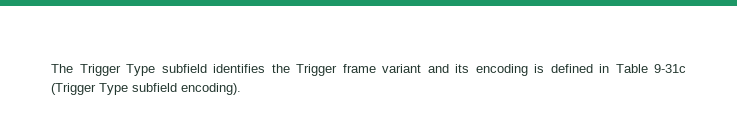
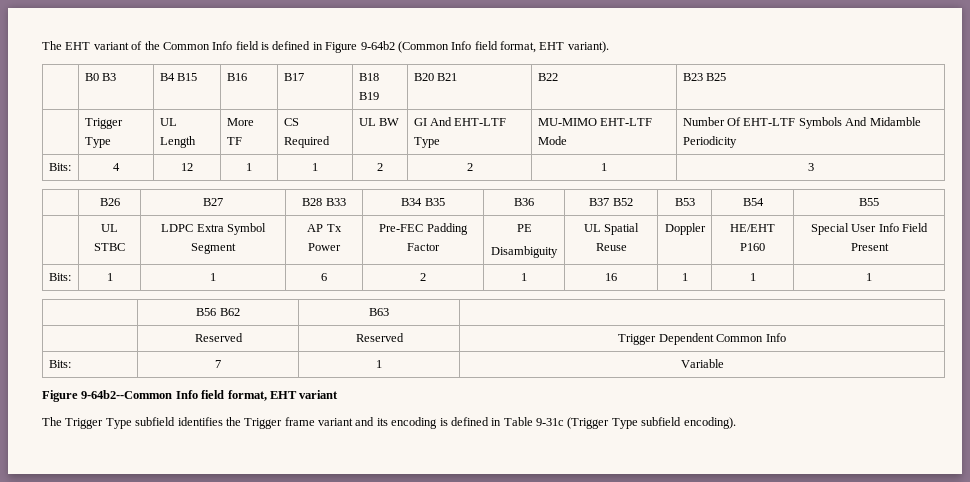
[51,64,73,73] The -> [42,41,609,53] [84,73,117,81] [159,73,198,81] [226,73,247,81] [283,73,304,81] [358,73,379,81] [358,92,379,100] [413,73,458,81] [537,73,558,81] [682,73,727,81] [84,118,123,129] [84,137,111,148] [159,118,177,126] [159,136,196,148] [226,118,254,126] [226,137,242,145] [283,118,299,126] [283,136,330,148] [358,118,400,126] [413,117,507,126] [413,137,440,148] [537,118,653,126] [537,136,567,145] [682,117,921,129] [682,136,737,148] [48,163,71,171] [113,163,120,171] [181,163,193,171] [246,163,252,171] [312,163,318,171] [377,163,383,171] [466,163,473,171] [601,163,607,171] [807,163,814,171] [99,198,120,206] [203,198,223,206] [302,198,346,206] [401,198,445,206] [514,198,534,206] [589,198,633,206] [674,198,695,206] [742,198,764,206] [859,198,879,206] [101,224,118,232] [94,243,125,251] [161,223,266,235] [191,243,236,254] [307,224,342,232] [308,243,341,251] [379,223,468,235] [407,243,440,251] [516,224,532,232] [491,246,558,258] [583,223,640,235] [595,243,627,251] [664,223,706,235] [730,224,775,232] [740,243,765,251] [810,223,929,235] [850,243,889,251] [48,273,71,281] [106,273,113,281] [210,273,216,281] [321,273,327,281] [420,273,426,281] [521,273,527,281] [605,273,617,281] [681,273,688,281] [749,273,756,281] [866,273,872,281] [196,308,240,316] [369,308,389,316] [194,333,243,342] [355,333,404,342] [618,333,786,345] [48,360,71,368] [215,360,221,368] [376,360,382,368] [680,359,724,368] [42,390,339,402] [42,417,62,426] The EHT variant of the Common Info field is defined in Figure 9-64b2 (Common Info field format, EHT variant). // | B0 B3 | B4 B15 | B16 | B17 | B18 B19 | B20 B21 | B22 | B23 B25 // | Trigger Type | UL Length | More TF | CS Required | UL BW | GI And EHT-LTF Type | MU-MIMO EHT-LTF Mode | Number Of EHT-LTF Symbols And Midamble Periodicity // Bits: | 4 | 12 | 1 | 1 | 2 | 2 | 1 | 3 // | B26 | B27 | B28 B33 | B34 B35 | B36 | B37 B52 | B53 | B54 | B55 // | UL STBC | LDPC Extra Symbol Segment | AP Tx Power | Pre-FEC Padding Factor | PE // Disambiguity | UL Spatial Reuse | Doppler | HE/EHT P160 | Special User Info Field Present // Bits: | 1 | 1 | 6 | 2 | 1 | 16 | 1 | 1 | 1 // | B56 B62 | B63 | // | Reserved | Reserved | Trigger Dependent Common Info // Bits: | 7 | 1 | Variable // Figure 9-64b2--Common Info field format, EHT variant // The

